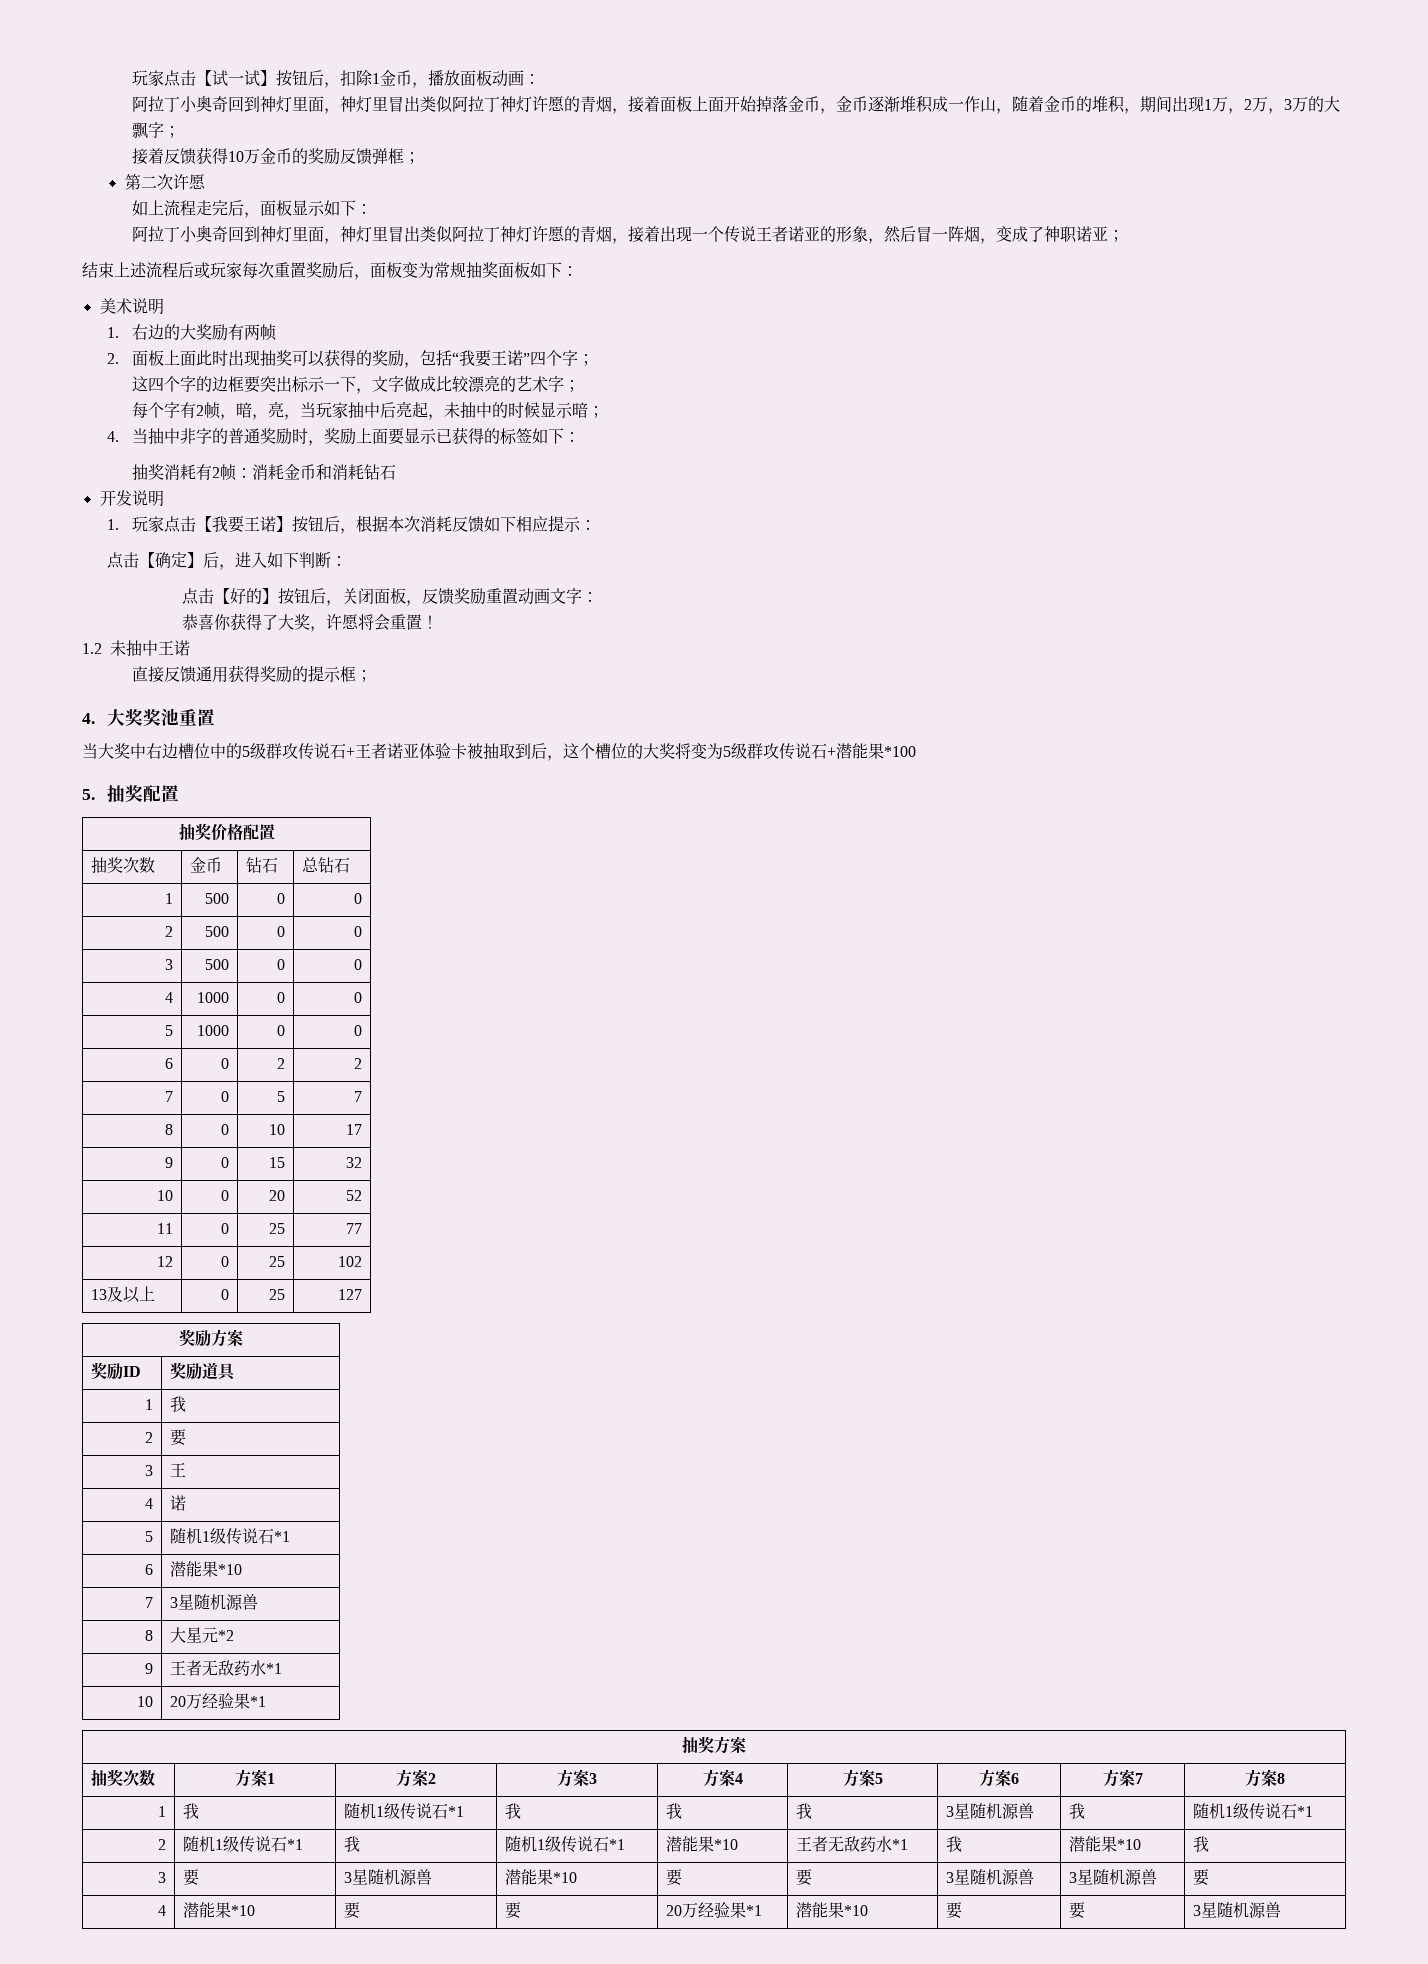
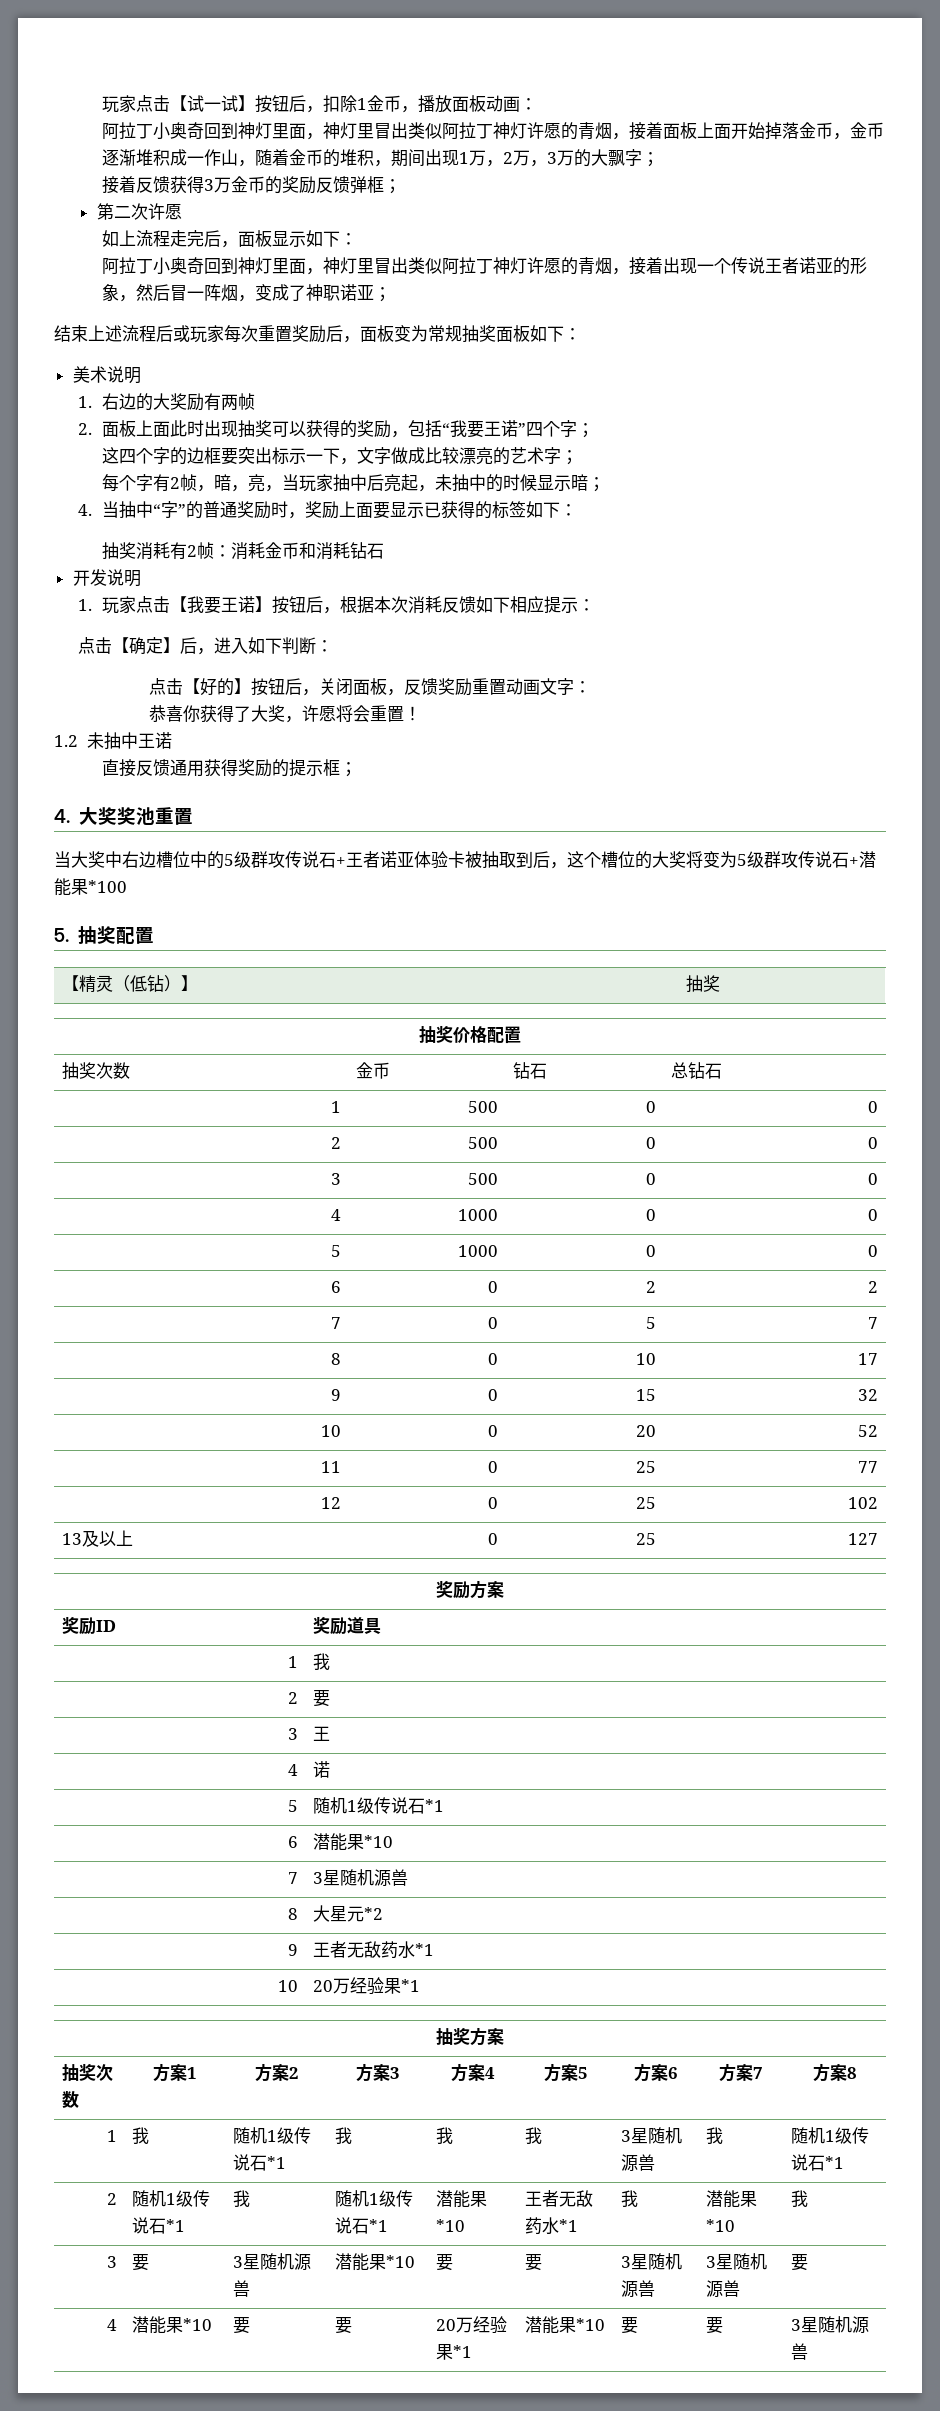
[227,151,244,162] 10 -> [203,179,214,191] 3
[179,428,212,444] 非字 -> [152,501,186,518] “字”
(179, 793) none -> [61,975,198,992] [685,975,720,992] // 【精灵（低钻）】 | 抽奖

